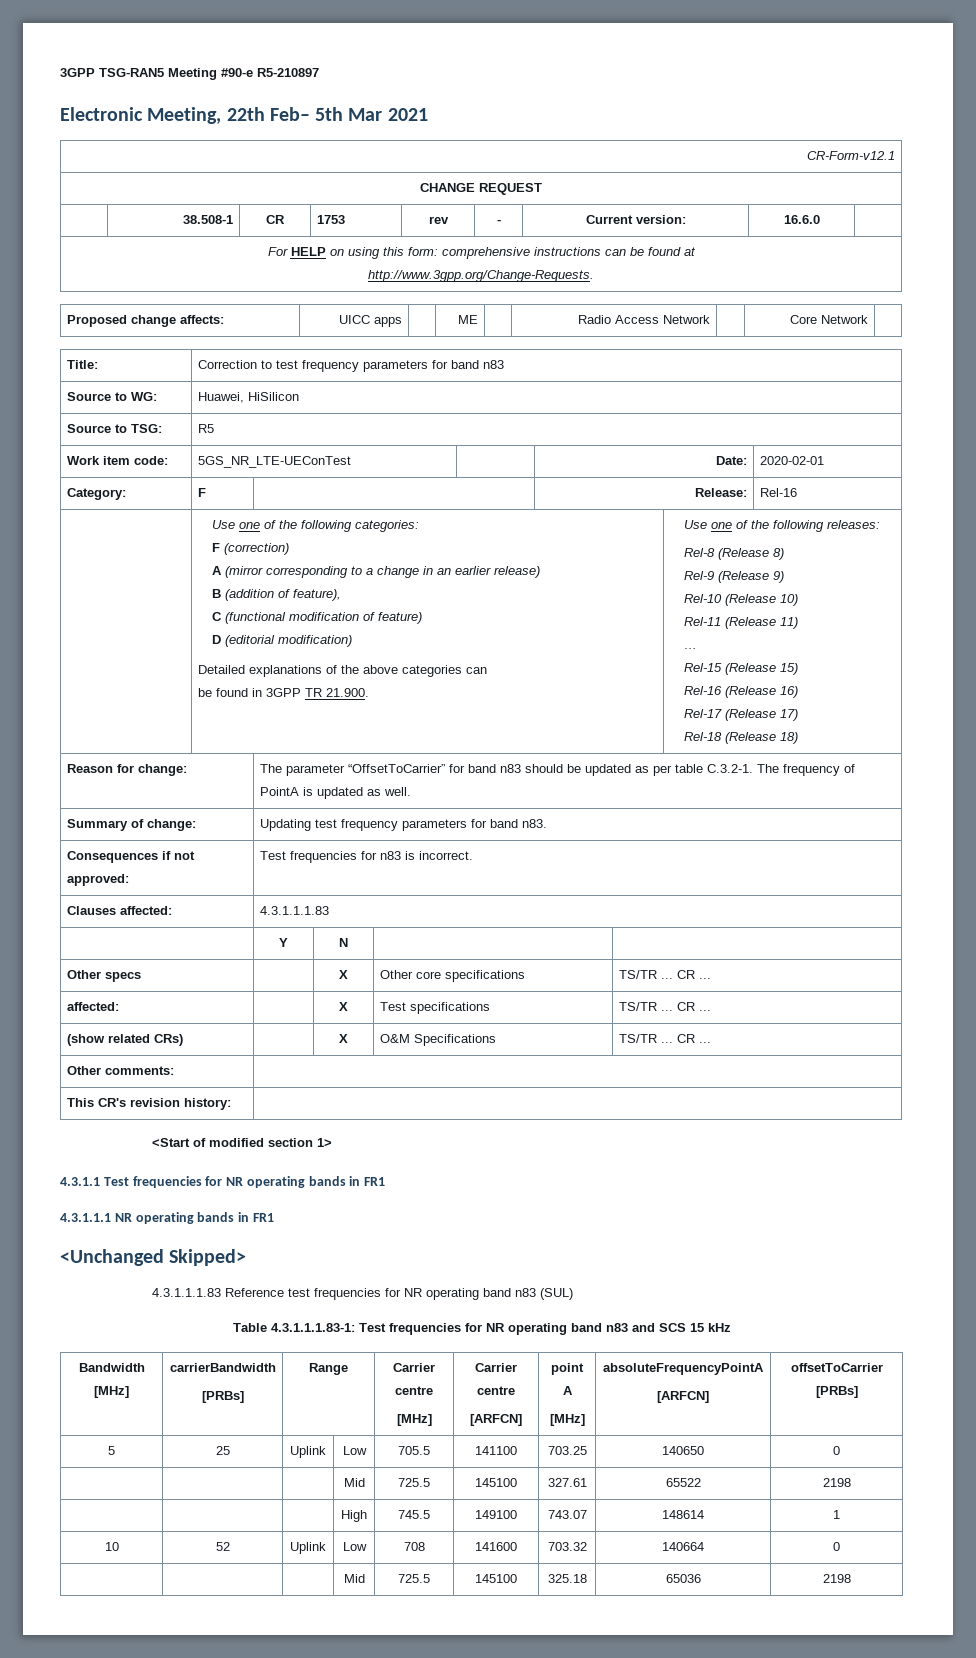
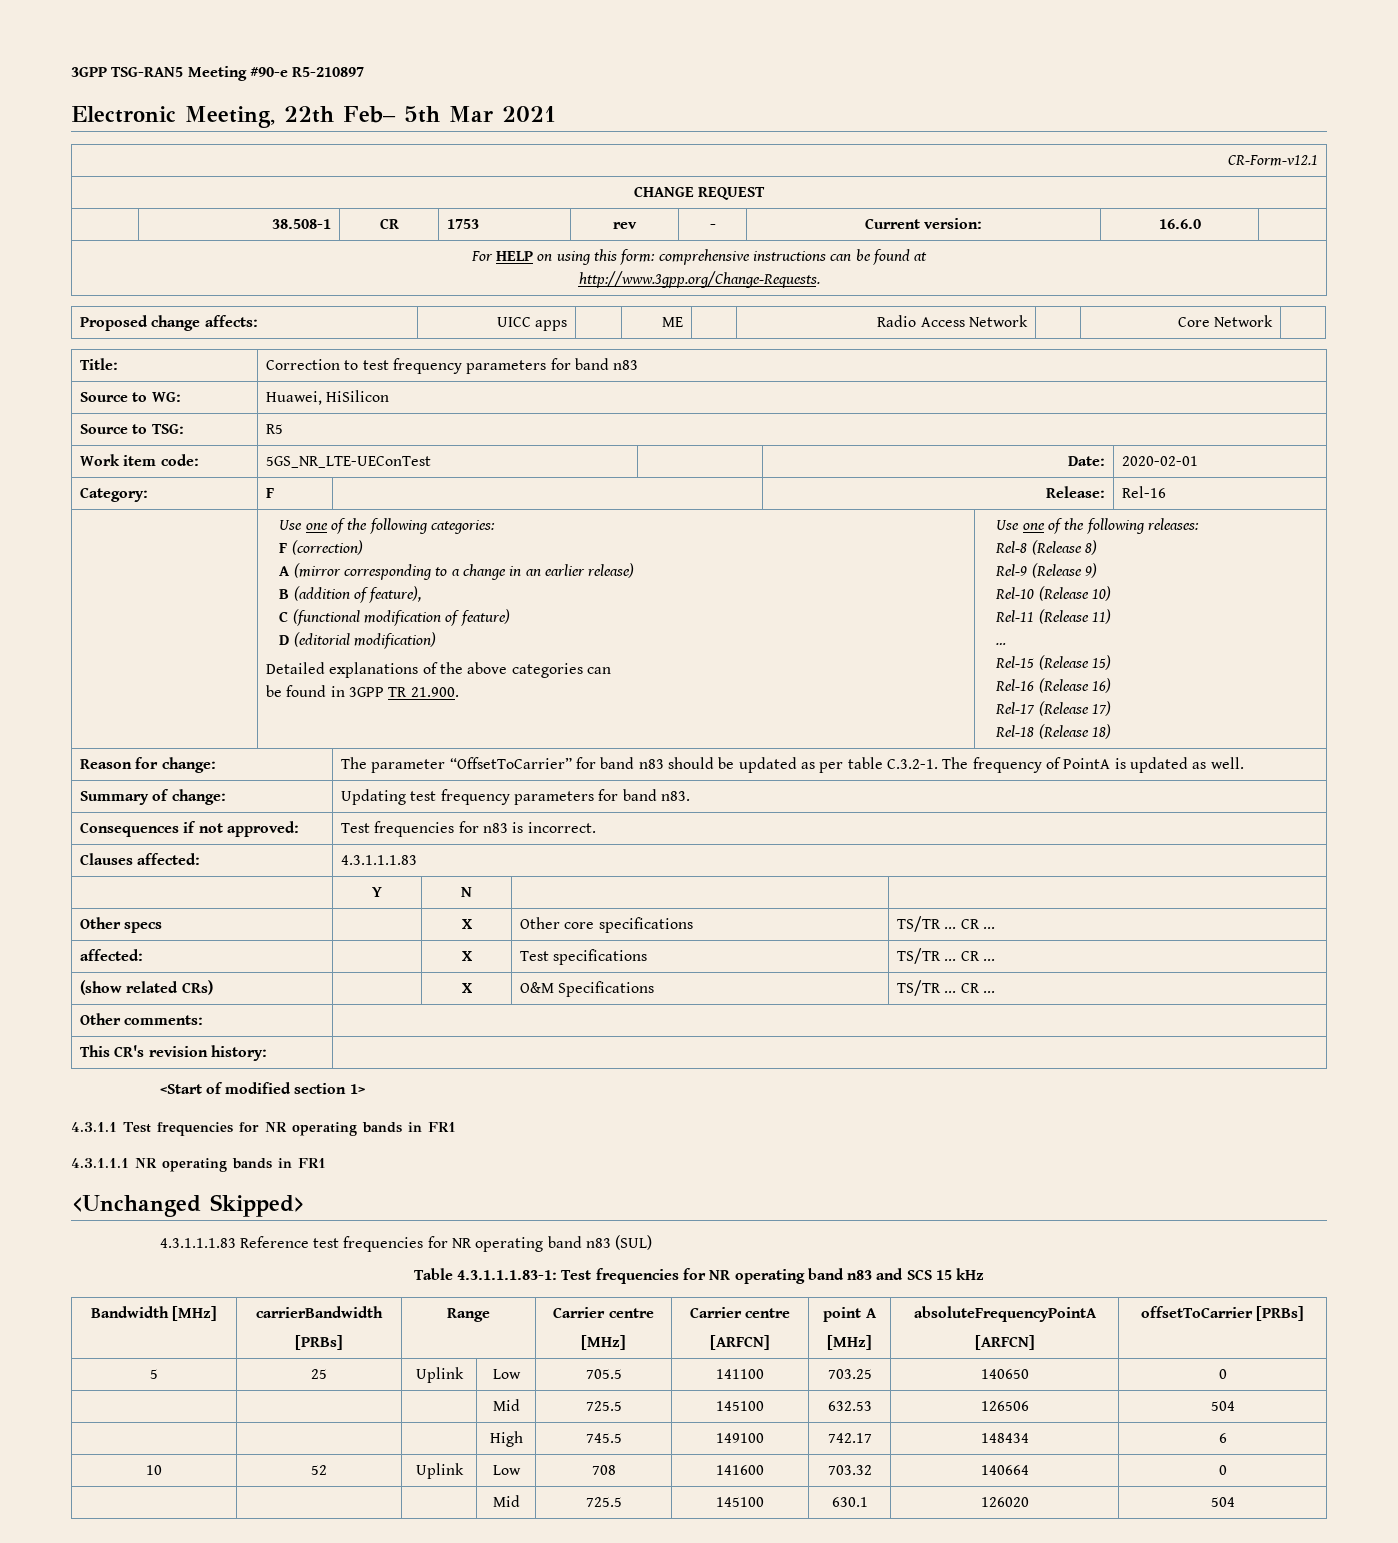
[547,1478,587,1487] [665,1478,701,1487] [822,1478,851,1487] 327.61 | 65522 | 2198 -> [827,1401,872,1411] [980,1401,1029,1411] [1210,1401,1235,1411] 632.53 | 126506 | 504
[547,1510,587,1519] [662,1510,704,1519] [833,1510,840,1519] 743.07 | 148614 | 1 -> [827,1433,872,1443] [980,1433,1029,1443] [1218,1433,1227,1443] 742.17 | 148434 | 6
[547,1574,587,1583] [665,1574,701,1583] [822,1574,851,1583] 325.18 | 65036 | 2198 -> [831,1497,868,1507] [980,1497,1029,1507] [1210,1497,1235,1507] 630.1 | 126020 | 504

